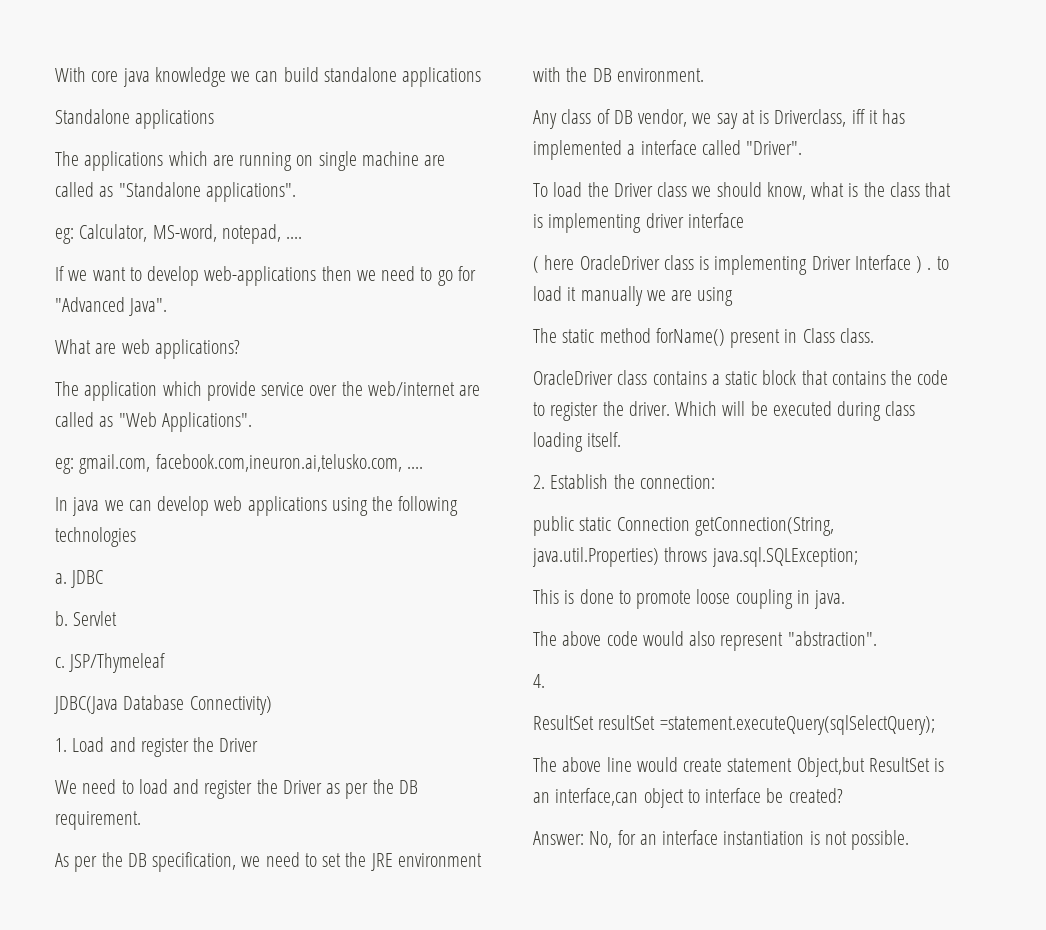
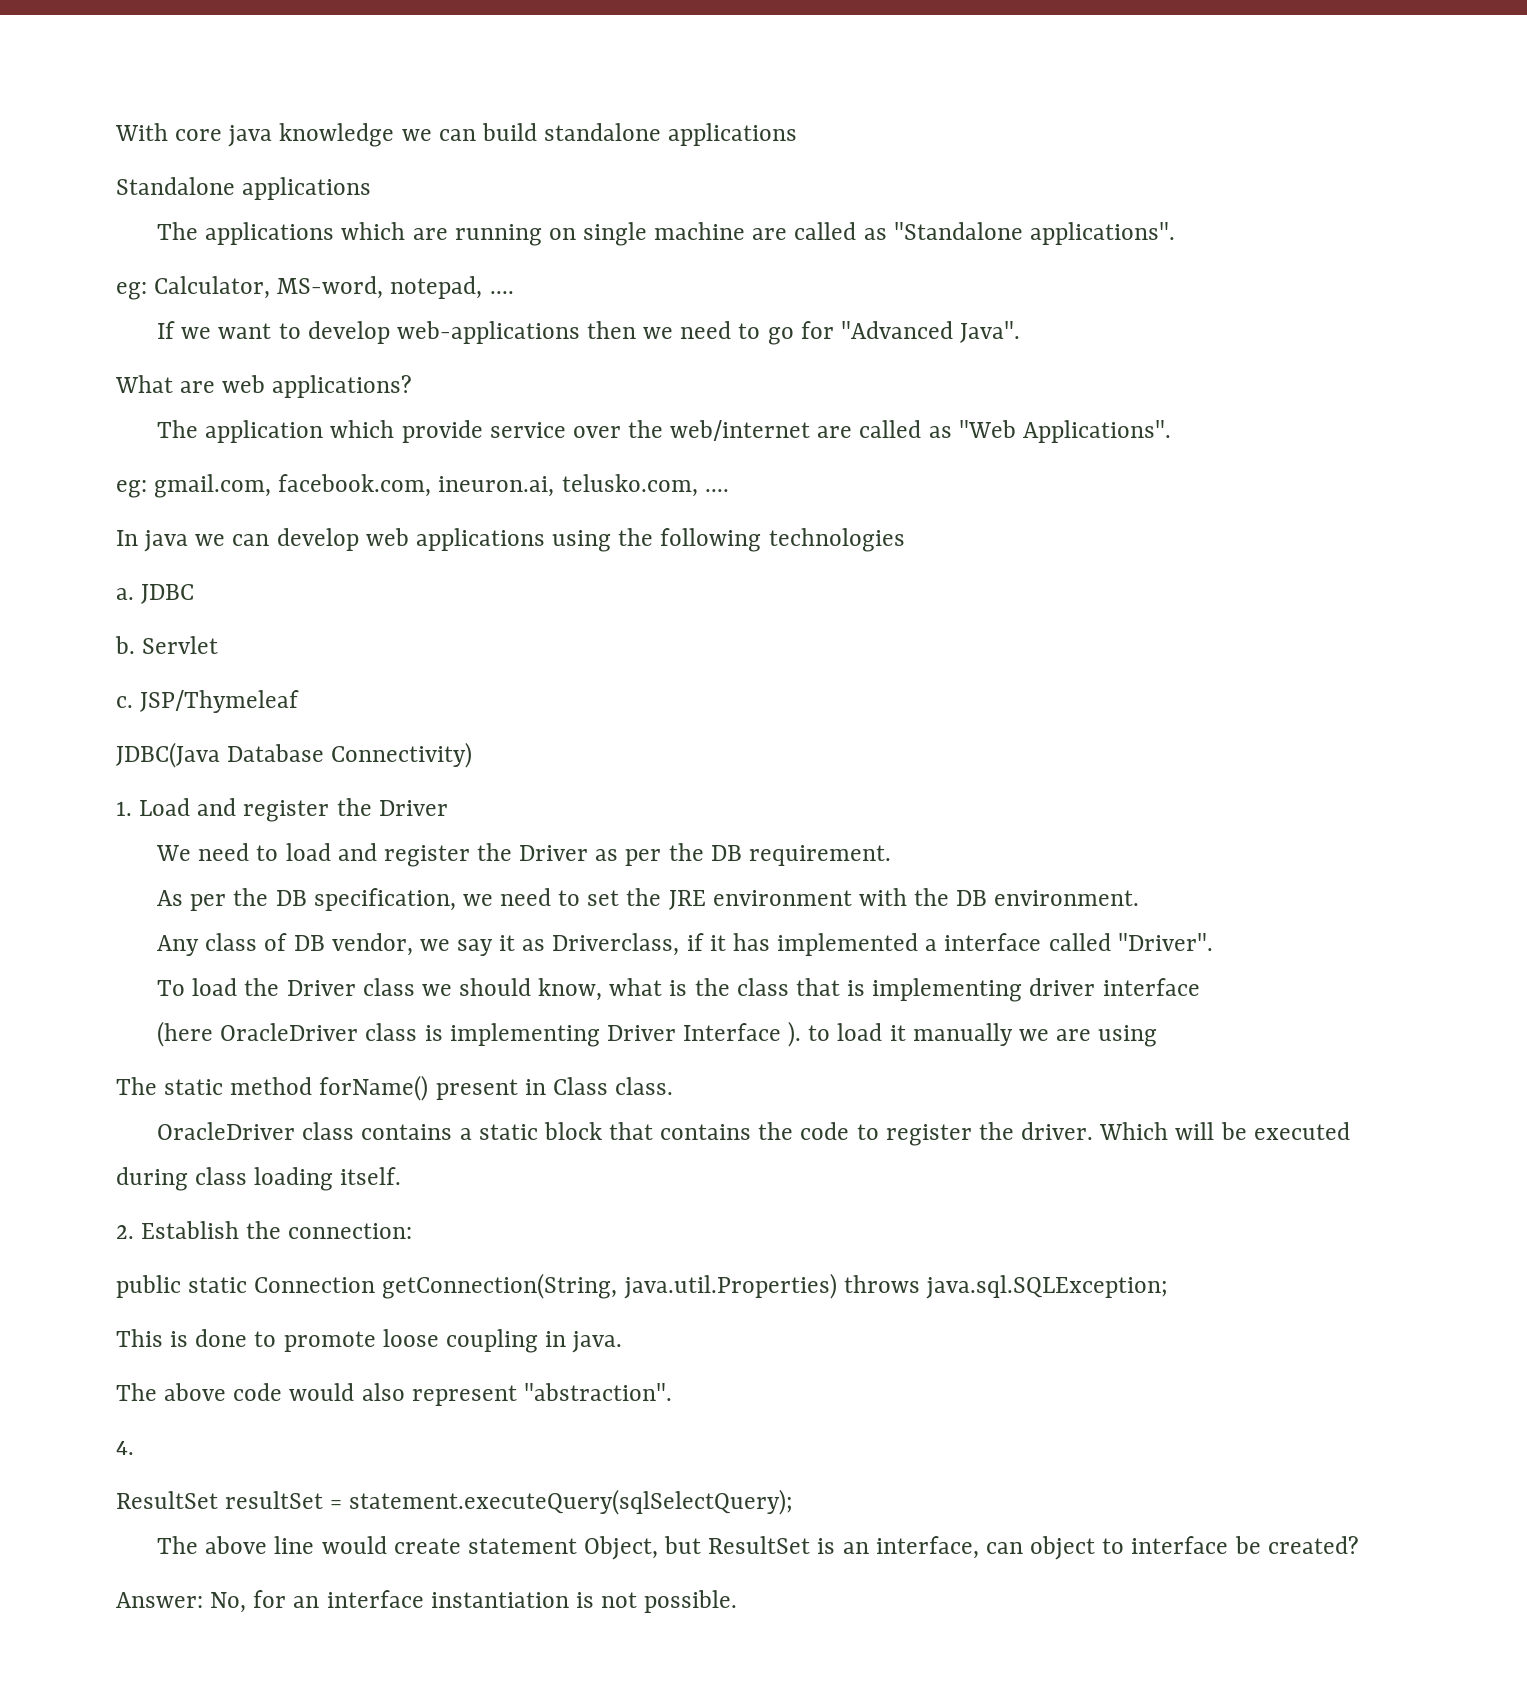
[155,454,402,472] facebook.com,ineuron.ai,telusko.com, -> [278,474,698,497] facebook.com, ineuron.ai, telusko.com,
[741,109,865,127] at is Driverclass, iff -> [499,933,704,956] it as Driverclass, if
[533,255,575,273] ( here -> [157,1021,214,1047] (here
[916,256,932,273] ) . -> [788,1021,802,1047] ).
[659,715,935,735] =statement.executeQuery(sqlSelectQuery); -> [330,1489,794,1515] = statement.executeQuery(sqlSelectQuery);
[796,757,865,777] Object,but -> [583,1536,702,1560] Object, but
[555,788,639,806] interface,can -> [875,1536,1023,1559] interface, can

